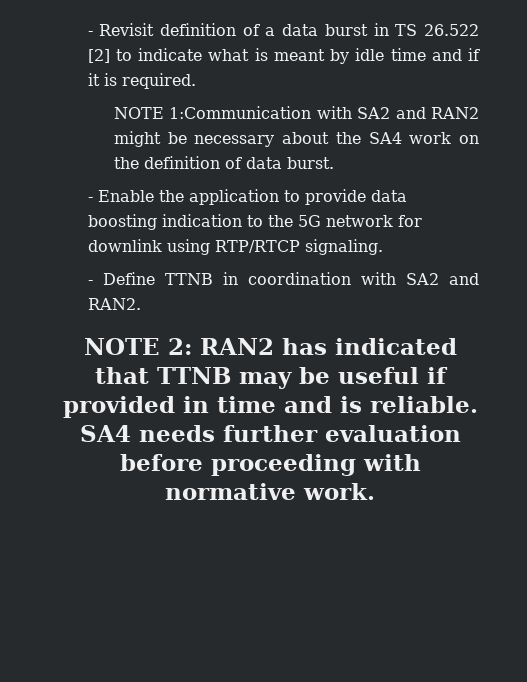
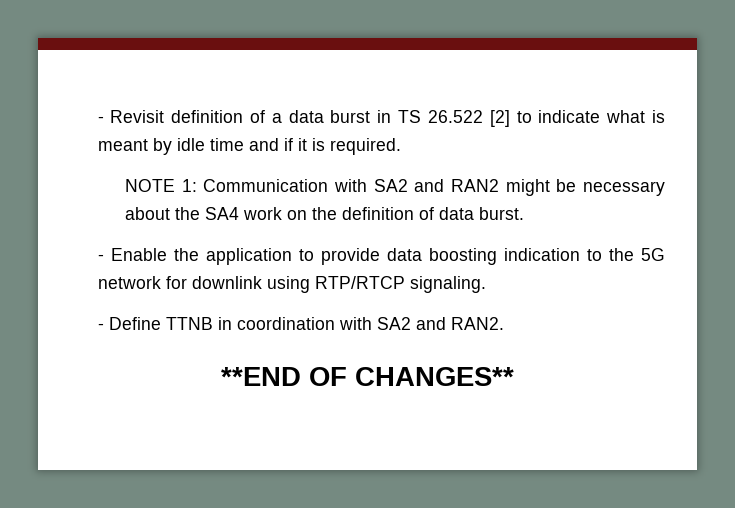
[169,106,312,119] 1:Communication -> [181,179,329,192] 1: Communication
[83,338,457,355] [94,367,448,389] [62,396,478,418] [79,425,461,442] [119,454,421,476] [165,483,375,500] NOTE 2: RAN2 has indicated that TTNB may be useful if provided in time and is reliable. SA4 needs further evaluation before proceeding with normative work. -> [221,367,514,386] **END OF CHANGES**

